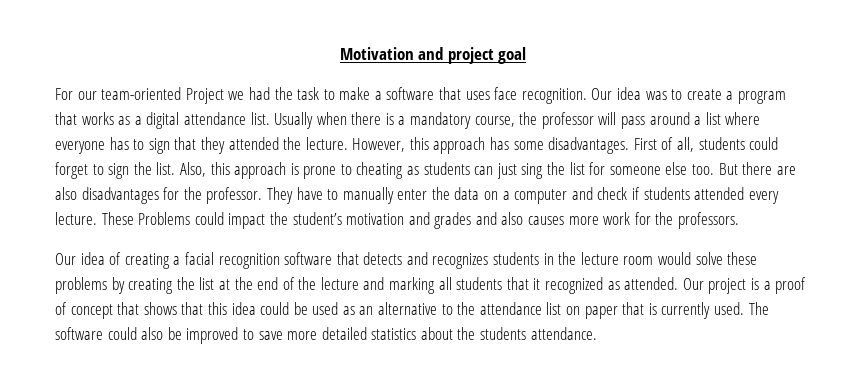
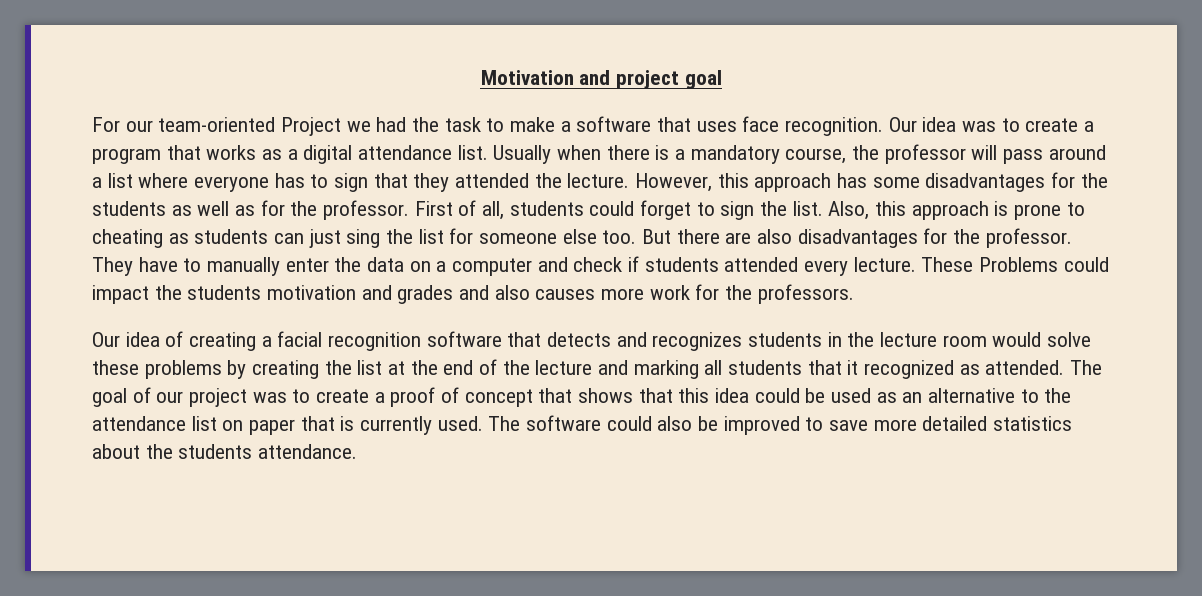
[548,137,630,154] disadvantages. -> [925,172,1108,192] [92,200,410,220] disadvantages for the students as well as for the professor.
[292,212,342,225] student’s -> [187,285,262,300] students
[682,278,759,294] Our project is -> [1070,360,1103,375] [92,387,370,407] The goal of our project was to create

